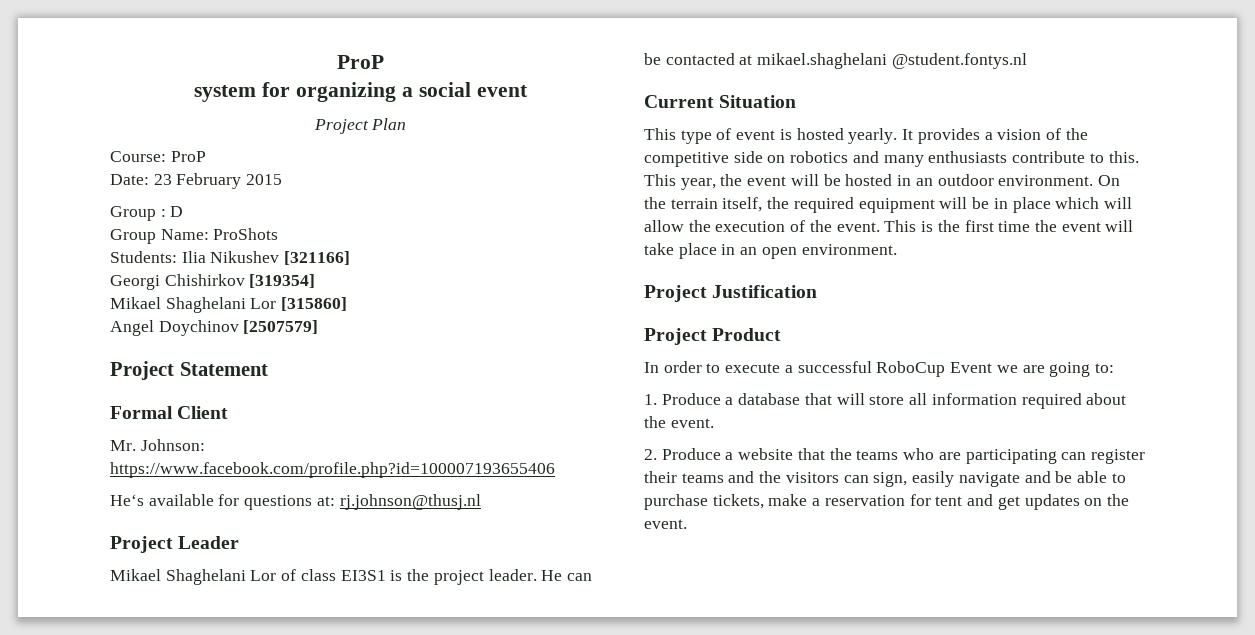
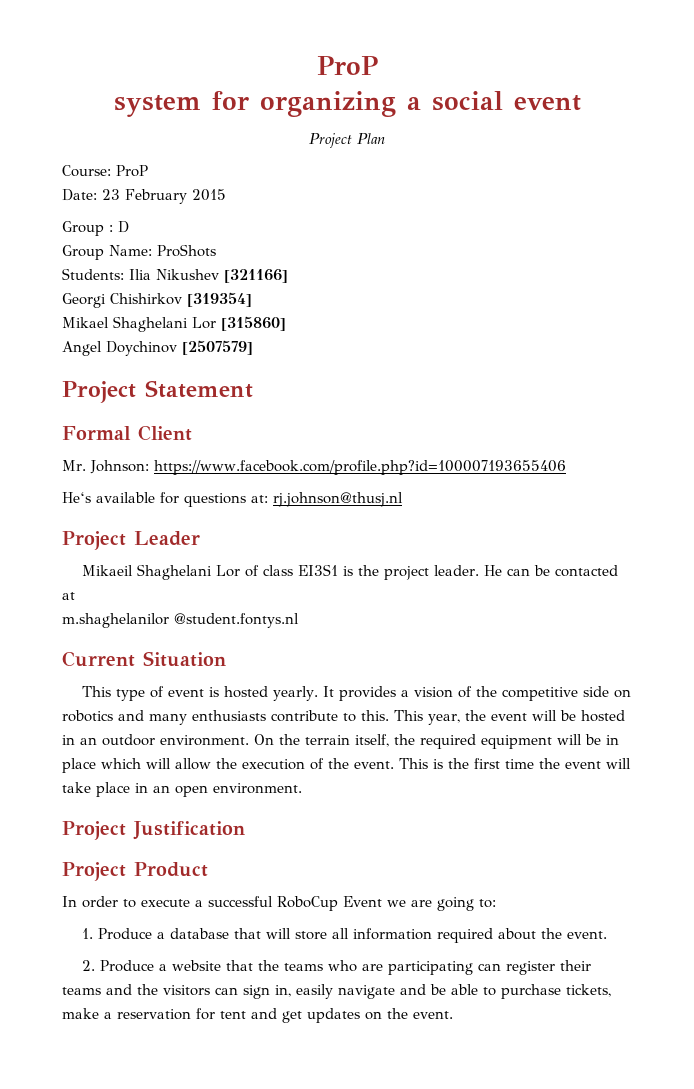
[110,569,161,581] Mikael -> [81,565,133,576] Mikaeil
[757,53,888,69] mikael.shaghelani -> [62,613,169,628] // m.shaghelanilor
[873,472,908,487] sign, -> [243,985,291,999] sign in,

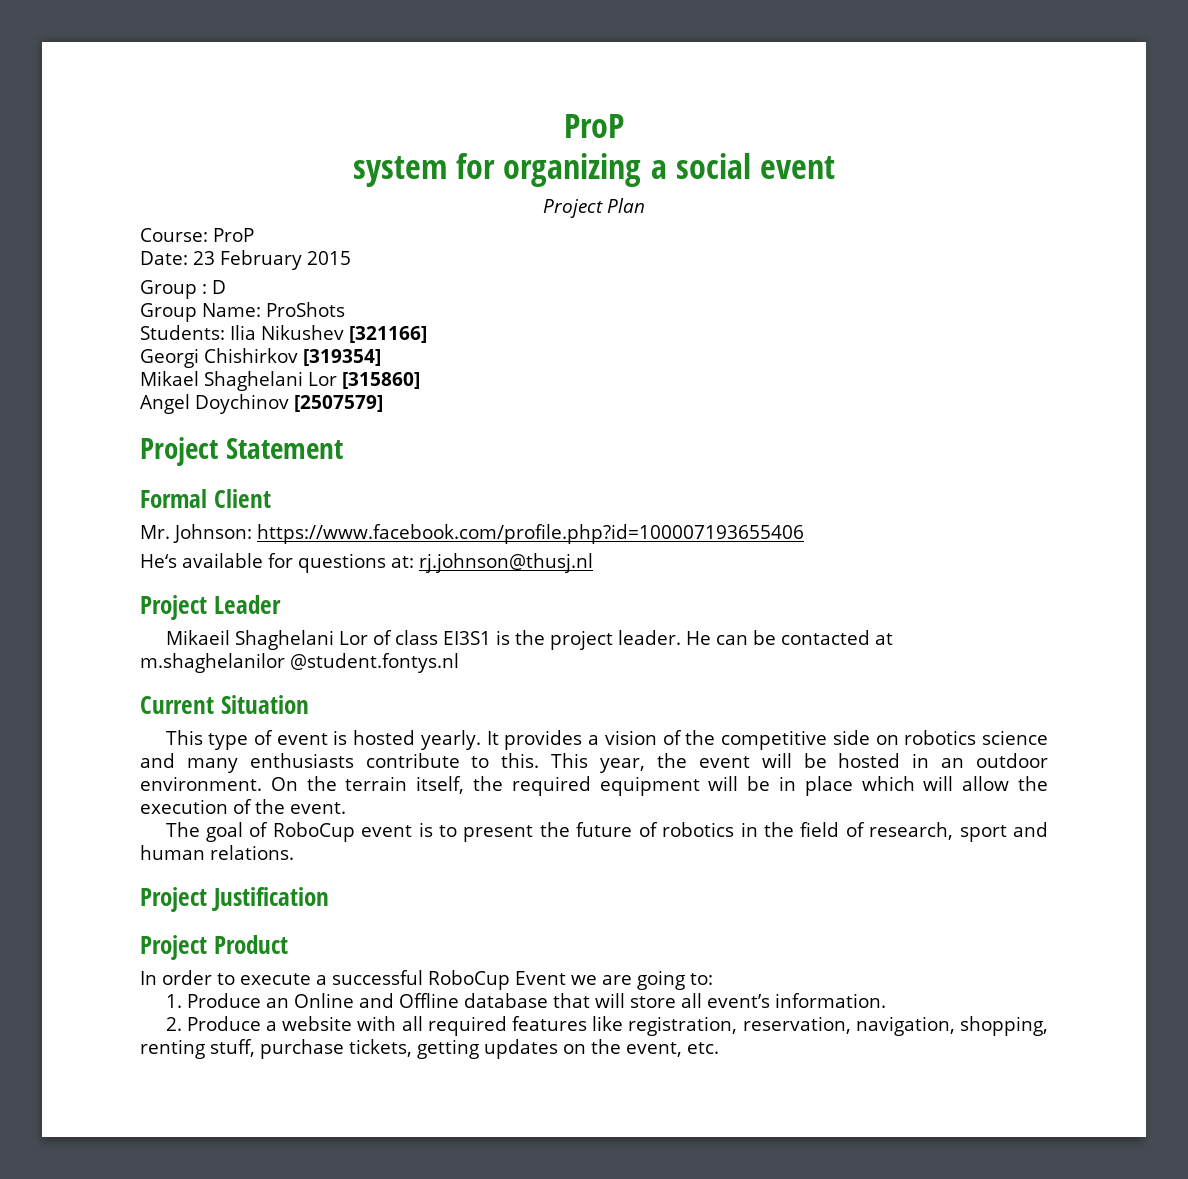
(113, 716) none -> [981,730,1048,745] science
[399,758,631,769] [62,782,302,797] This is the first time the event will take place in an open environment. -> [165,822,1049,842] [140,845,294,860] // The goal of RoboCup event is to present the future of robotics in the field of research, sport and human relations.
[156,932,165,939] a -> [265,993,459,1008] an Online and Offline
[352,928,607,943] information required about the event. -> [706,993,886,1008] event’s information.
[225,960,591,975] [62,984,611,999] [62,1008,302,1023] that the teams who are participating can register their teams and the visitors can sign in, easily navigate and be able to purchase tickets, make a reservation for tent and get -> [357,1016,1048,1036] [140,1039,479,1059] with all required features like registration, reservation, navigation, shopping, renting stuff, purchase tickets, getting
[413,1011,453,1019] event. -> [626,1042,719,1057] event, etc.

